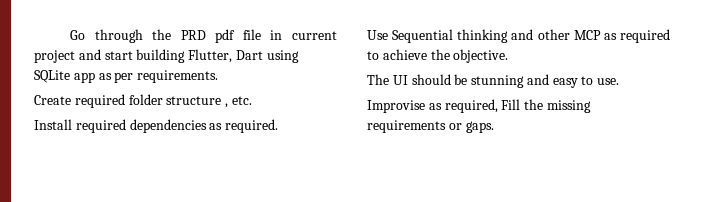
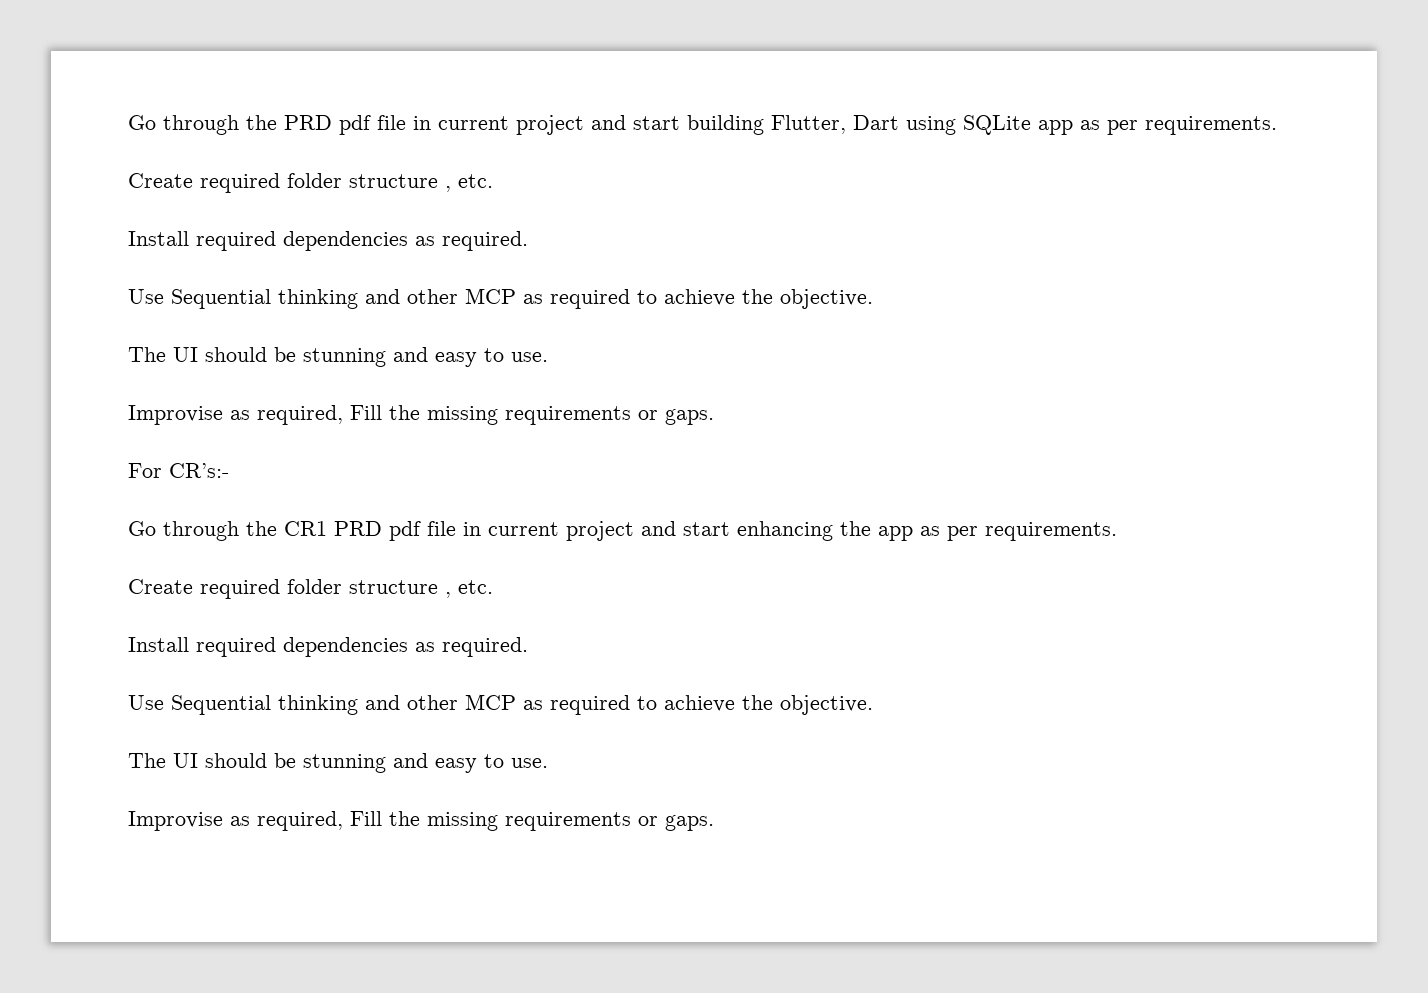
(494, 127) none -> [128,463,229,478] [128,521,1117,541] [128,579,493,599] [128,637,528,657] [128,694,873,715] [128,753,548,773] [128,811,714,831] // For CR’s:- // Go through the CR1 PRD pdf file in current project and start enhancing the app as per requirements. // Create required folder structure , etc. // Install required dependencies as required. // Use Sequential thinking and other MCP as required to achieve the objective. // The UI should be stunning and easy to use. // Improvise as required, Fill the missing requirements or gaps.

